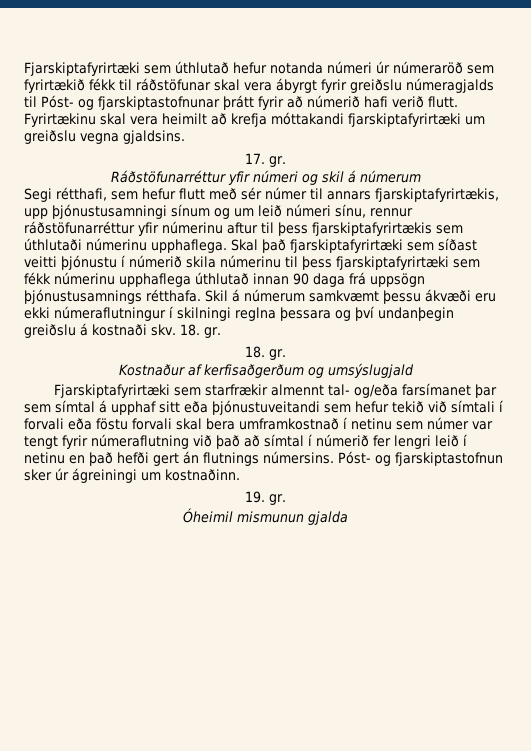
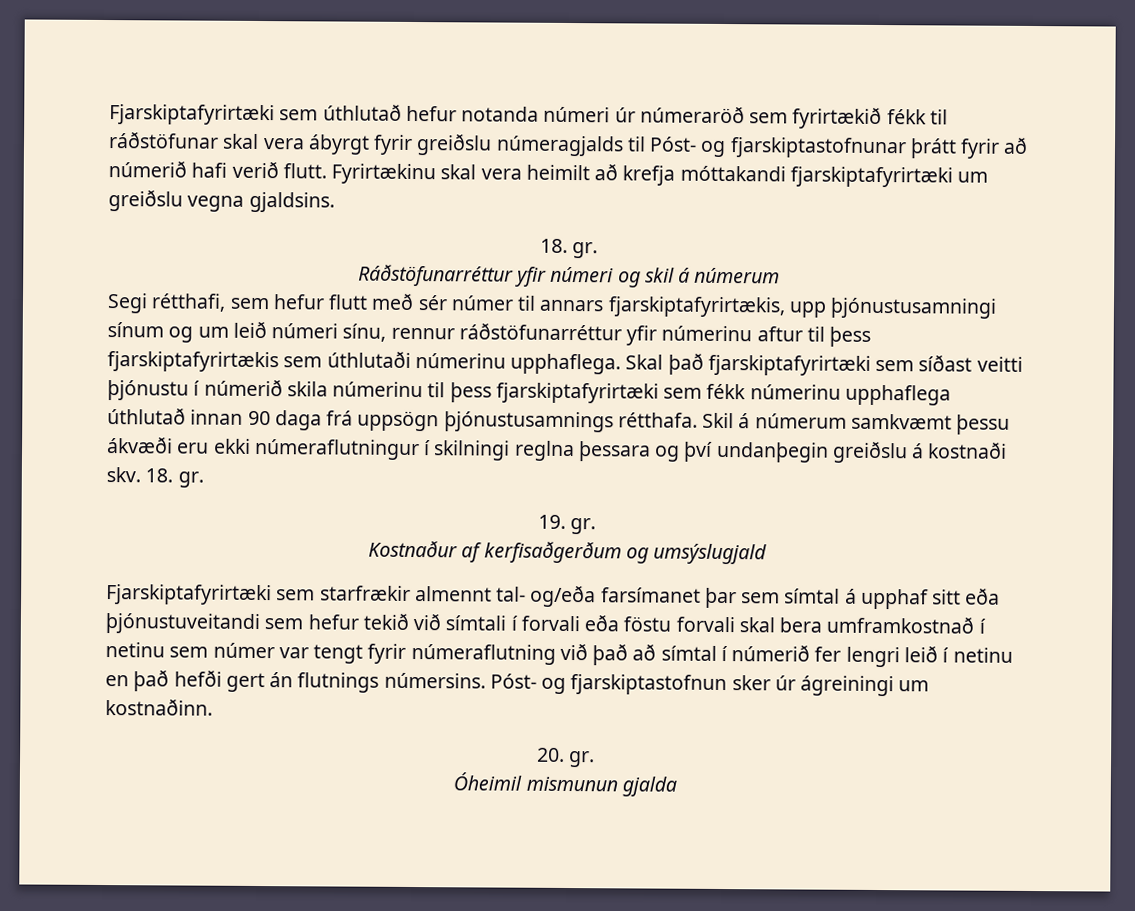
[245,153,266,164] 17. -> [539,238,568,253] 18.
[245,346,266,358] 18. -> [537,514,566,529] 19.
[245,491,266,503] 19. -> [536,747,565,762] 20.

